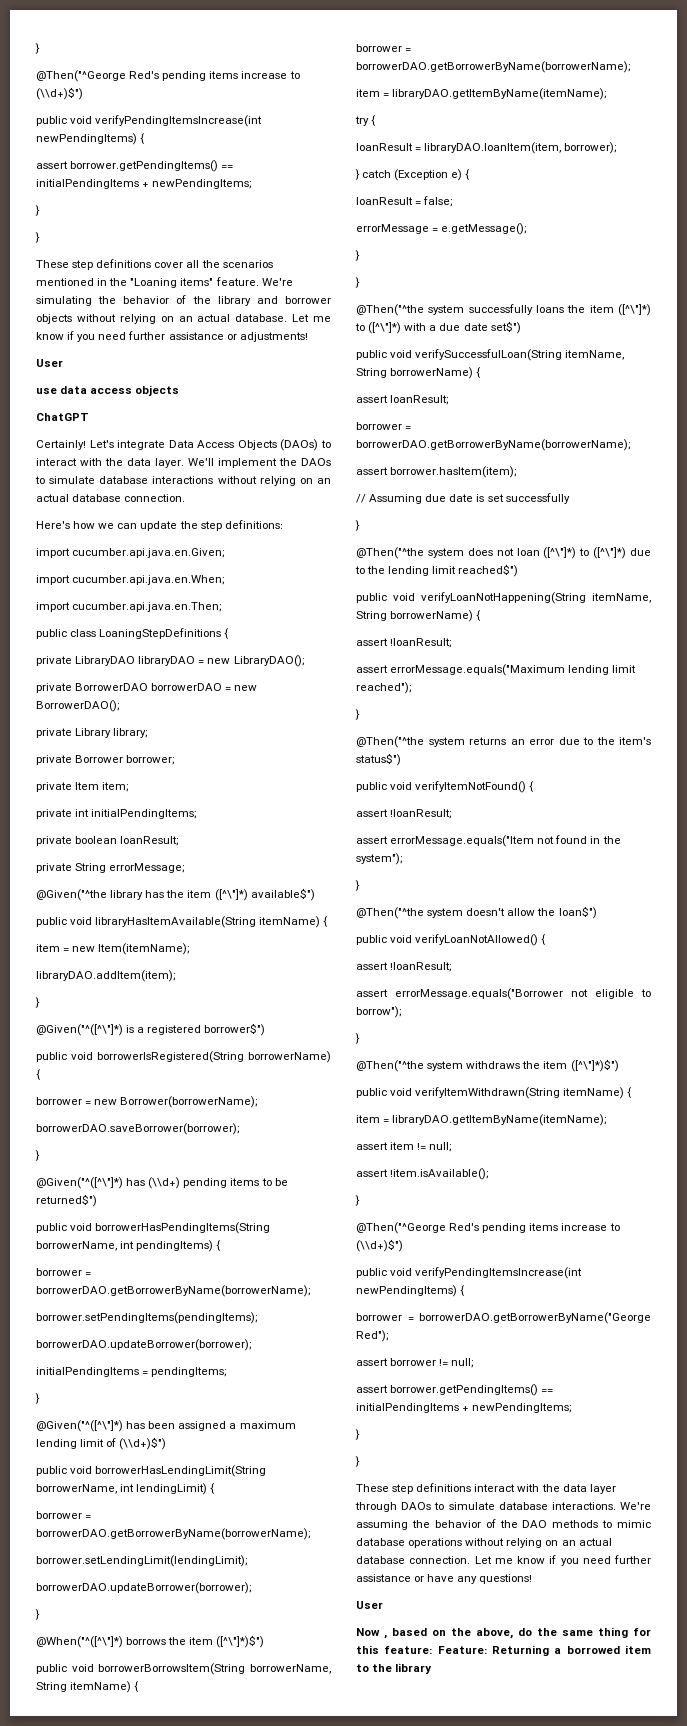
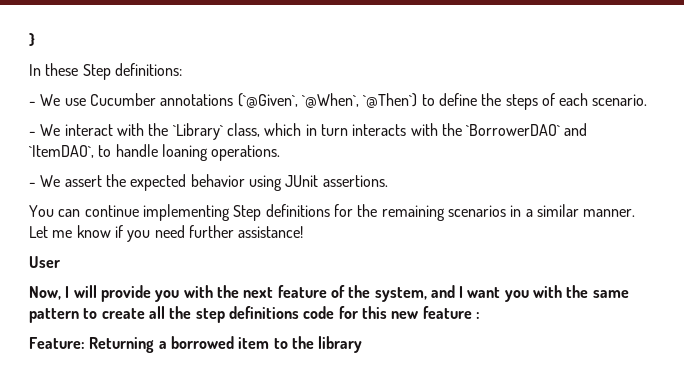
[35,43,40,54] [36,70,300,82] [36,87,83,100] [36,115,263,127] [36,133,146,145] [36,160,234,172] [36,179,252,189] [35,205,40,216] [35,232,40,243] [36,259,273,270] [36,277,293,288] [36,295,331,306] [36,314,331,324] [36,331,308,342] [36,359,63,367] [36,385,180,396] [36,413,89,421] [36,439,331,451] [36,458,331,468] [35,476,331,486] [36,494,186,502] [36,520,283,531] [36,548,225,558] [36,575,225,585] [36,602,222,612] [36,628,230,639] [36,655,304,667] [36,683,258,693] [36,700,119,712] [36,728,148,738] [36,755,175,765] [36,782,129,792] [36,809,197,819] [36,836,179,846] [36,863,185,873] [36,888,315,901] [36,916,329,928] [36,943,190,955] [36,970,175,982] [35,997,40,1008] [36,1023,266,1036] [36,1051,331,1063] [36,1069,41,1080] [36,1096,258,1108] [36,1123,239,1135] [35,1150,40,1161] [36,1177,288,1189] [36,1194,97,1207] [36,1222,271,1234] [36,1240,222,1252] [36,1268,92,1276] [36,1285,310,1297] [36,1312,257,1324] [36,1339,251,1351] [36,1367,227,1377] [35,1393,40,1404] [36,1420,296,1432] [36,1437,167,1450] [36,1465,267,1477] [36,1483,216,1495] [36,1511,92,1519] [36,1528,310,1540] [36,1555,247,1567] [36,1582,251,1594] [35,1609,40,1620] [36,1635,265,1648] [36,1663,331,1675] [36,1681,140,1693] [356,44,412,52] [356,61,630,73] [356,88,607,100] [355,115,377,126] [356,142,617,154] [355,169,471,181] [356,196,453,207] [356,223,527,235] [355,250,360,261] [355,277,360,288] [356,304,651,316] [355,321,521,334] [356,349,625,361] [356,367,482,379] [356,395,449,405] [356,422,412,430] [356,439,630,451] [356,466,517,478] [356,493,570,504] [355,520,360,531] [356,547,651,559] [355,564,519,577] [356,592,651,604] [356,610,482,622] [356,638,452,648] [356,664,637,676] [356,682,411,694] [355,709,360,720] [356,736,651,748] [356,753,401,766] [356,781,535,793] [356,809,452,819] [356,835,621,847] [356,853,402,865] [355,880,360,891] [356,906,597,919] [356,934,547,946] [356,962,452,972] [356,988,651,1000] [356,1006,401,1018] [355,1033,360,1044] [356,1059,619,1072] [356,1087,633,1099] [356,1114,607,1126] [356,1142,452,1152] [356,1168,489,1180] [355,1195,360,1206] [356,1222,620,1234] [356,1239,403,1252] [356,1267,583,1279] [356,1285,466,1297] [356,1312,651,1324] [356,1330,388,1342] [356,1358,474,1368] [356,1384,554,1396] [356,1403,572,1413] [355,1429,360,1440] [355,1456,360,1467] [356,1483,616,1494] [355,1502,651,1512] [356,1519,651,1530] [356,1538,612,1548] [356,1555,651,1566] [356,1574,533,1584] [356,1601,383,1609] [356,1627,651,1639] [356,1645,433,1654] } // @Then("^George Red's pending items increase to (\\d+)$") // public void verifyPendingItemsIncrease(int newPendingItems) { // assert borrower.getPendingItems() == initialPendingItems + newPendingItems; // } // } // These step definitions cover all the scenarios mentioned in the "Loaning items" feature. We're simulating the behavior of the library and borrower objects without relying on an actual database. Let me know if you need further assistance or adjustments! // User // use data access objects // ChatGPT // Certainly! Let's integrate Data Access Objects (DAOs) to interact with the data layer. We'll implement the DAOs to simulate database interactions without relying on an actual database connection. // Here's how we can update the step definitions: // import cucumber.api.java.en.Given; // import cucumber.api.java.en.When; // import cucumber.api.java.en.Then; // public class LoaningStepDefinitions { // private LibraryDAO libraryDAO = new LibraryDAO(); // private BorrowerDAO borrowerDAO = new BorrowerDAO(); // private Library library; // private Borrower borrower; // private Item item; // private int initialPendingItems; // private boolean loanResult; // private String errorMessage; // @Given("^the library has the item ([^\"]*) available$") // public void libraryHasItemAvailable(String itemName) { // item = new Item(itemName); // libraryDAO.addItem(item); // } // @Given("^([^\"]*) is a registered borrower$") // public void borrowerIsRegistered(String borrowerName) { // borrower = new Borrower(borrowerName); // borrowerDAO.saveBorrower(borrower); // } // @Given("^([^\"]*) has (\\d+) pending items to be returned$") // public void borrowerHasPendingItems(String borrowerName, int pendingItems) { // borrower = borrowerDAO.getBorrowerByName(borrowerName); // borrower.setPendingItems(pendingItems); // borrowerDAO.updateBorrower(borrower); // initialPendingItems = pendingItems; // } // @Given("^([^\"]*) has been assigned a maximum lending limit of (\\d+)$") // public void borrowerHasLendingLimit(String borrowerName, int lendingLimit) { // borrower = borrowerDAO.getBorrowerByName(borrowerName); // borrower.setLendingLimit(lendingLimit); // borrowerDAO.updateBorrower(borrower); // } // @When("^([^\"]*) borrows the item ([^\"]*)$") // public void borrowerBorrowsItem(String borrowerName, String itemName) { // borrower = borrowerDAO.getBorrowerByName(borrowerName); // item = libraryDAO.getItemByName(itemName); // try { // loanResult = libraryDAO.loanItem(item, borrower); // } catch (Exception e) { // loanResult = false; // errorMessage = e.getMessage(); // } // } // @Then("^the system successfully loans the item ([^\"]*) to ([^\"]*) with a due date set$") // public void verifySuccessfulLoan(String itemName, String borrowerName) { // assert loanResult; // borrower = borrowerDAO.getBorrowerByName(borrowerName); // assert borrower.hasItem(item); // // Assuming due date is set successfully // } // @Then("^the system does not loan ([^\"]*) to ([^\"]*) due to the lending limit reached$") // public void verifyLoanNotHappening(String itemName, String borrowerName) { // assert !loanResult; // assert errorMessage.equals("Maximum lending limit reached"); // } // @Then("^the system returns an error due to the item's status$") // public void verifyItemNotFound() { // assert !loanResult; // assert errorMessage.equals("Item not found in the system"); // } // @Then("^the system doesn't allow the loan$") // public void verifyLoanNotAllowed() { // assert !loanResult; // assert errorMessage.equals("Borrower not eligible to borrow"); // } // @Then("^the system withdraws the item ([^\"]*)$") // public void verifyItemWithdrawn(String itemName) { // item = libraryDAO.getItemByName(itemName); // assert item != null; // assert !item.isAvailable(); // } // @Then("^George Red's pending items increase to (\\d+)$") // public void verifyPendingItemsIncrease(int newPendingItems) { // borrower = borrowerDAO.getBorrowerByName("George Red"); // assert borrower != null; // assert borrower.getPendingItems() == initialPendingItems + newPendingItems; // } // } // These step definitions interact with the data layer through DAOs to simulate database interactions. We're assuming the behavior of the DAO methods to mimic database operations without relying on an actual database connection. Let me know if you need further assistance or have any questions! // User // Now , based on the above, do the same thing for this feature: -> [29,33,35,46] [29,63,182,80] [29,93,648,110] [29,123,588,140] [29,144,281,161] [29,174,388,191] [29,204,636,221] [29,225,304,242] [29,256,60,268] [29,285,629,302] [29,306,480,323] } // In these Step definitions: // - We use Cucumber annotations (`@Given`, `@When`, `@Then`) to define the steps of each scenario. // - We interact with the `Library` class, which in turn interacts with the `BorrowerDAO` and `ItemDAO`, to handle loaning operations. // - We assert the expected behavior using JUnit assertions. // You can continue implementing Step definitions for the remaining scenarios in a similar manner. Let me know if you need further assistance! // User // Now, I will provide you with the next feature of the system, and I want you with the same pattern to create all the step definitions code for this new feature : //

